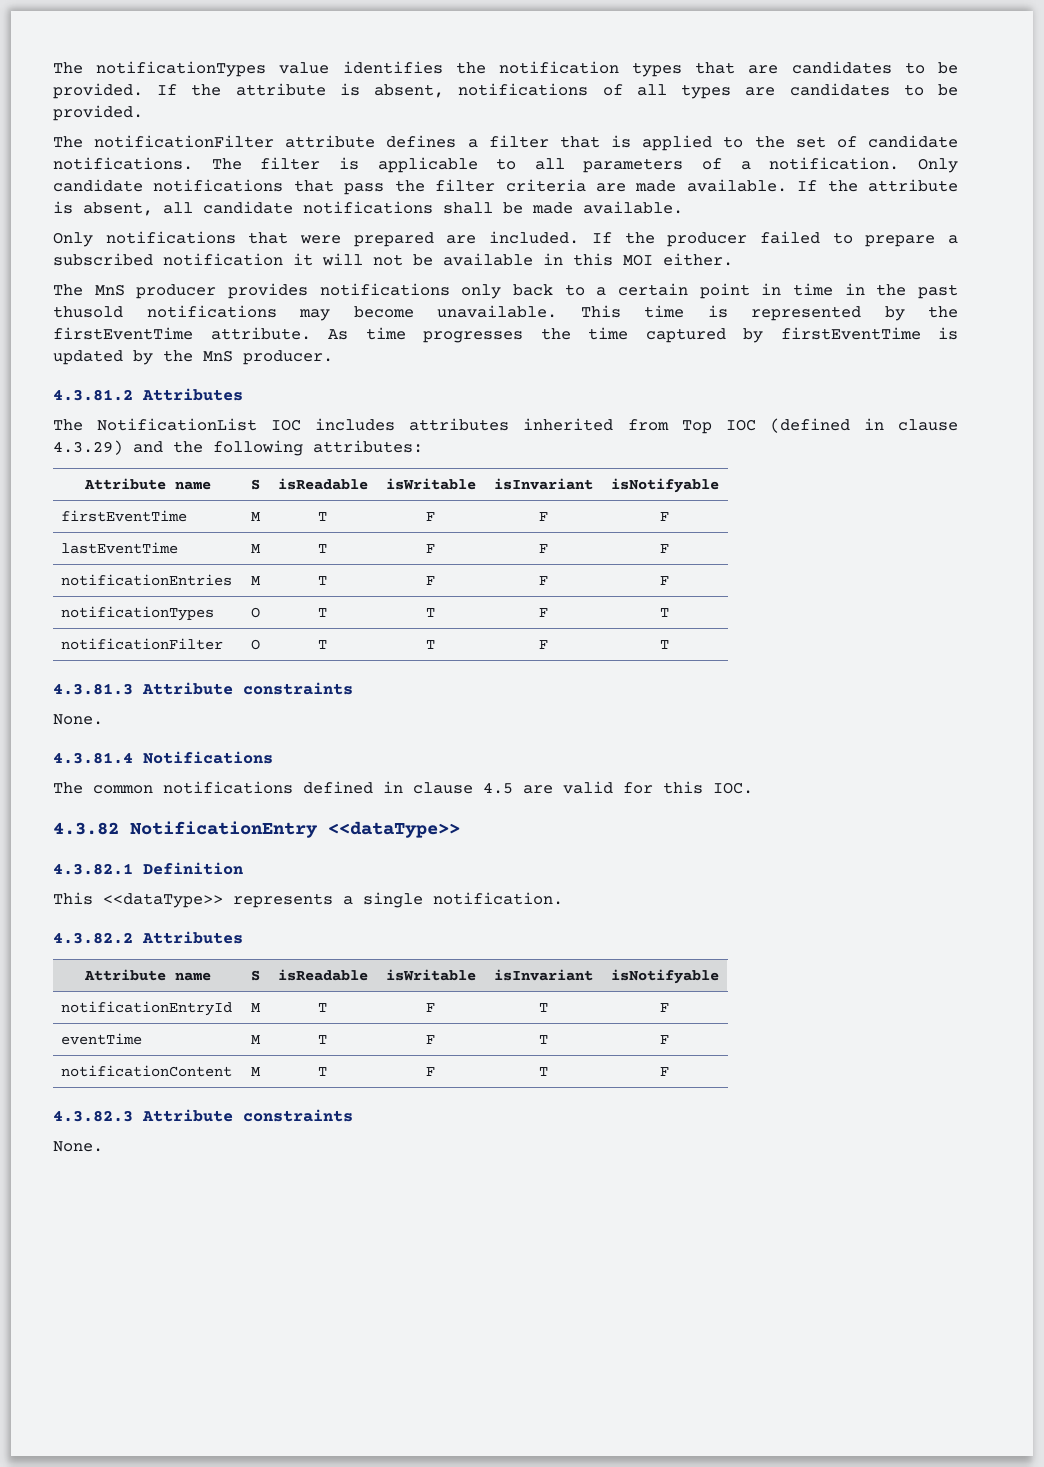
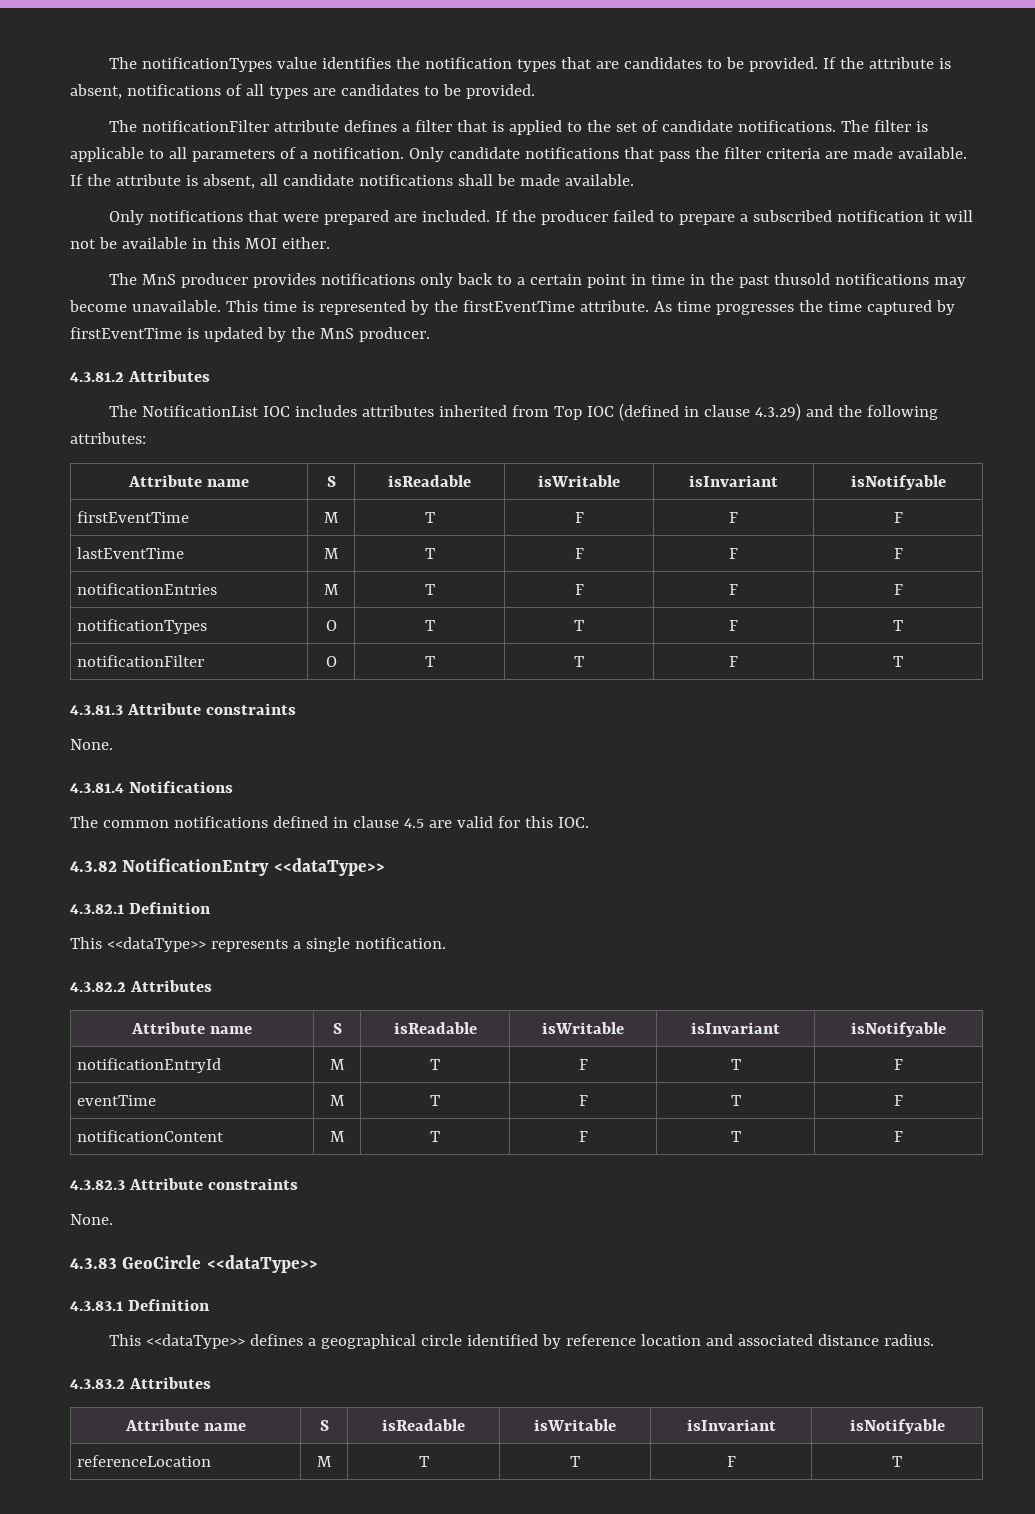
(103, 1146) none -> [70,1255,318,1273] [70,1299,210,1311] [108,1334,934,1349] [70,1377,211,1389] [124,1419,246,1431] [319,1420,329,1431] [382,1419,465,1431] [534,1419,616,1431] [686,1419,776,1431] [849,1419,945,1434] [77,1455,212,1467] [316,1456,332,1467] [418,1456,429,1467] [570,1456,580,1467] [726,1456,736,1467] [892,1456,902,1467] // 4.3.83 GeoCircle <<dataType>> // 4.3.83.1 Definition // This <<dataType>> defines a geographical circle identified by reference location and associated distance radius. // 4.3.83.2 Attributes // Attribute name | S | isReadable | isWritable | isInvariant | isNotifyable // referenceLocation | M | T | T | F | T

